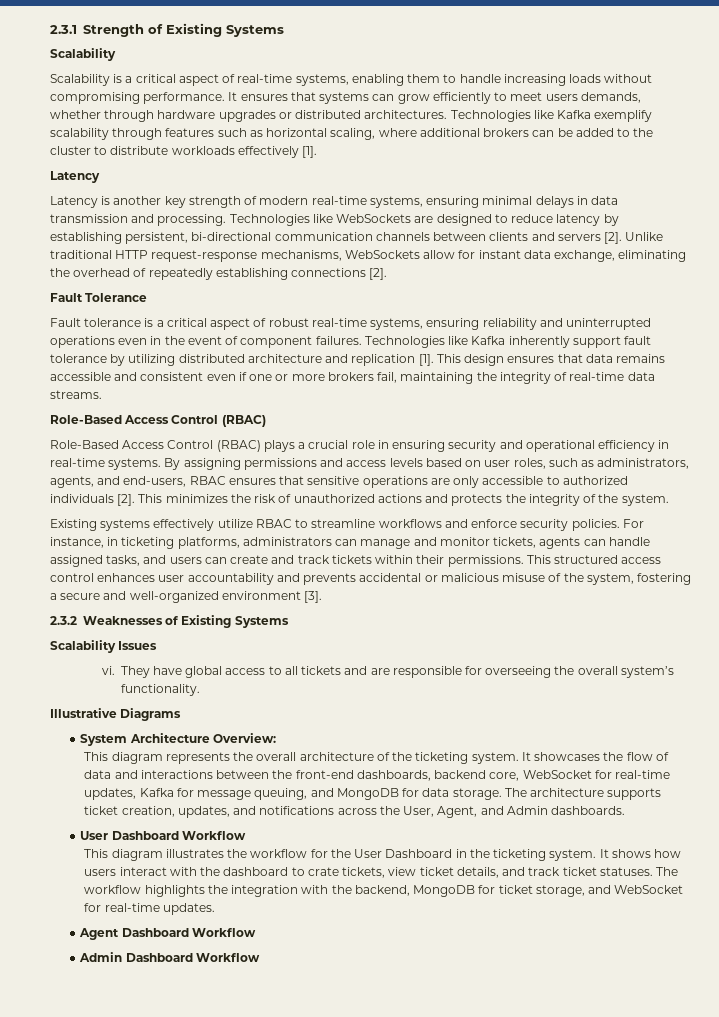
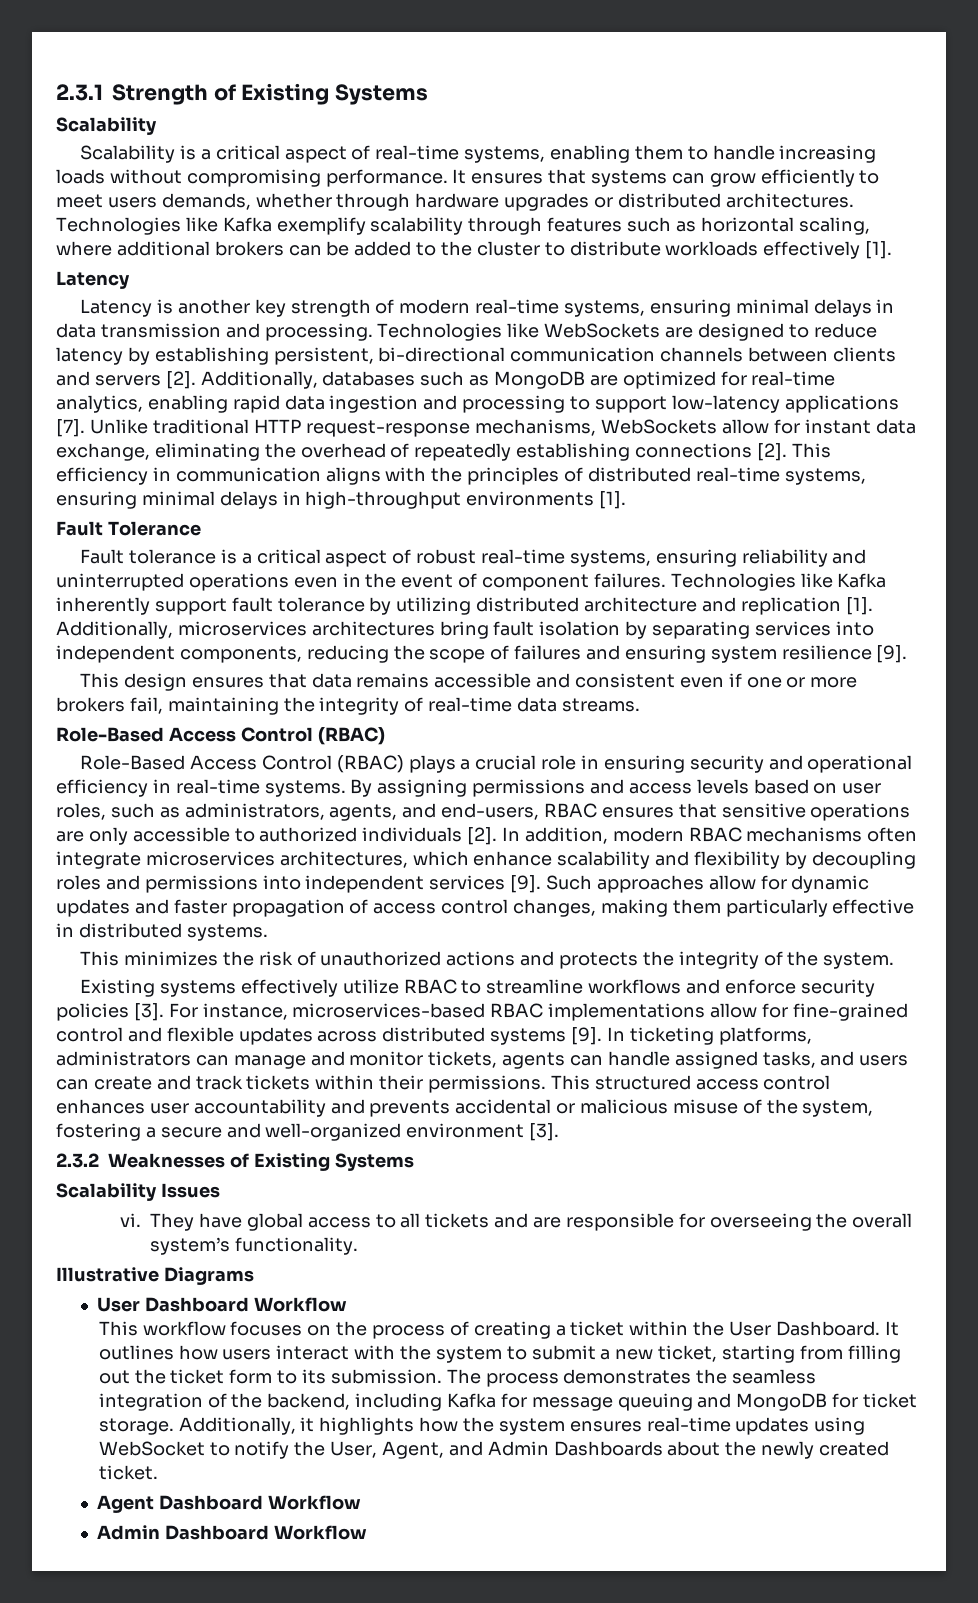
(623, 238) none -> [200,371,836,389] [56,395,899,413] [56,419,85,437] Additionally, databases such as MongoDB are optimized for real-time analytics, enabling rapid data ingestion and processing to support low-latency applications [7].
(388, 274) none -> [791,443,831,458] [56,467,866,485] [56,491,627,509] This efficiency in communication aligns with the principles of distributed real-time systems, ensuring minimal delays in high-throughput environments [1].
(434, 360) none -> [56,621,874,639] [56,645,908,663] Additionally, microservices architectures bring fault isolation by separating services into independent components, reducing the scope of failures and ensuring system resilience [9]. //
(136, 500) none -> [502,827,918,844] [56,851,916,869] [56,875,870,893] [56,899,915,917] [56,923,268,941] In addition, modern RBAC mechanisms often integrate microservices architectures, which enhance scalability and flexibility by decoupling roles and permissions into independent services [9]. Such approaches allow for dynamic updates and faster propagation of access control changes, making them particularly effective in distributed systems. //
[571,519,644,531] [50,537,119,548] policies. For instance, in -> [56,1003,908,1021] [56,1027,625,1045] policies [3]. For instance, microservices-based RBAC implementations allow for fine-grained control and flexible updates across distributed systems [9]. In
[80,733,276,746] [84,752,669,764] [84,770,671,781] [84,788,137,800] System Architecture Overview: // This diagram represents the overall architecture of the ticketing system. It showcases the flow of data and interactions between the front-end dashboards, backend core, WebSocket for real-time updates, -> [97,1297,347,1312] [98,1321,899,1339] [98,1345,901,1363] [98,1369,817,1387] [98,1393,443,1411] User Dashboard Workflow // This workflow focuses on the process of creating a ticket within the User Dashboard. It outlines how users interact with the system to submit a new ticket, starting from filling out the ticket form to its submission. The process demonstrates the seamless integration of the backend, including
[254,788,308,800] queuing, -> [617,1393,693,1411] queuing
[422,788,662,800] [84,806,377,818] data storage. The architecture supports ticket creation, updates, and notifications across -> [863,1393,918,1408] [98,1417,866,1435] [98,1441,290,1459] ticket storage. Additionally, it highlights how the system ensures real-time updates using WebSocket to notify
[551,806,626,815] [80,831,246,840] [84,849,681,861] [84,867,678,878] [84,885,684,897] [84,903,215,915] dashboards. // User Dashboard Workflow // This diagram illustrates the workflow for the User Dashboard in the ticketing system. It shows how users interact with the dashboard to crate tickets, view ticket details, and track ticket statuses. The workflow highlights the integration with the backend, MongoDB for ticket storage, and WebSocket for real-time updates. -> [553,1441,890,1459] [98,1465,158,1480] Dashboards about the newly created ticket.

